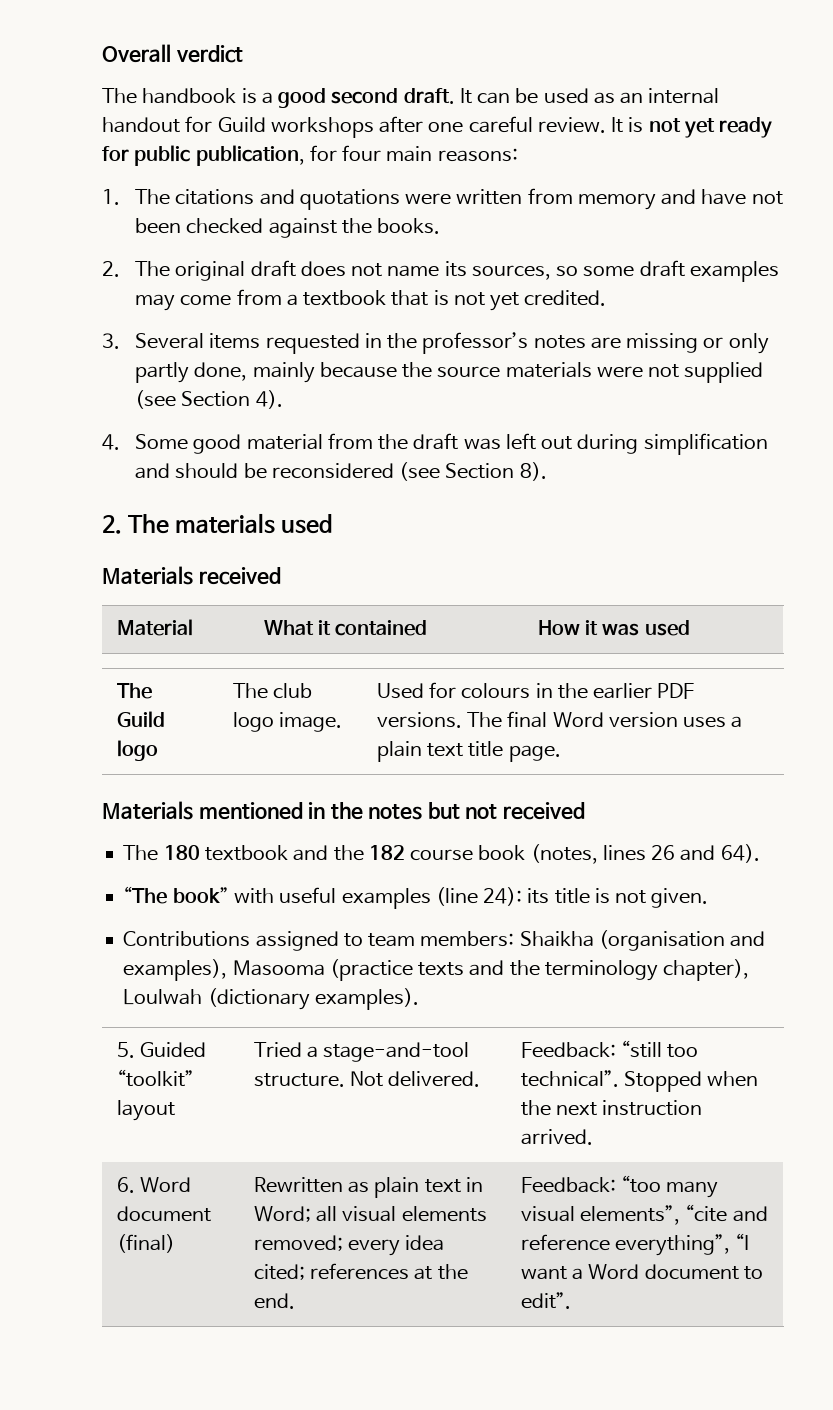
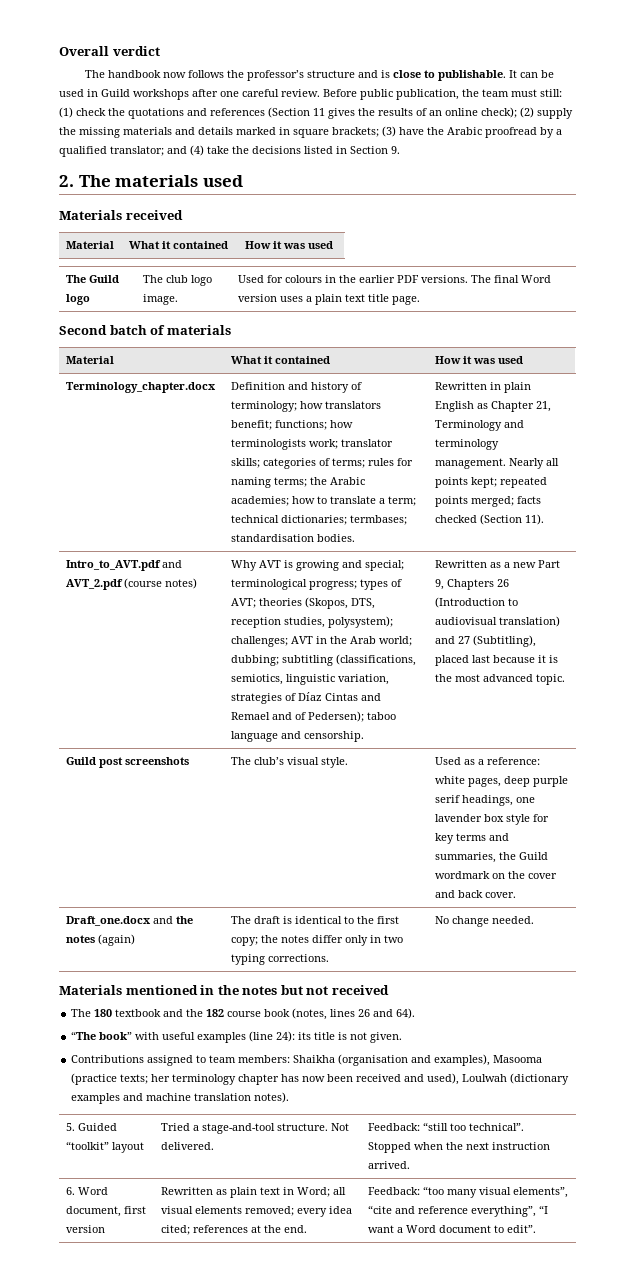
[241,88,720,108] [102,116,213,133] is a good second draft. It can be used as an internal handout for -> [163,70,555,81] [59,89,98,97] now follows the professor’s structure and is close to publishable. It can be used in
[611,117,773,138] [102,145,518,166] [102,188,783,210] [135,218,441,238] [102,260,779,282] [135,289,607,311] [102,332,769,354] [135,362,764,383] [135,390,283,409] [102,433,768,455] [135,462,547,481] It is not yet ready for public publication, for four main reasons: // 1. The citations and quotations were written from memory and have not been checked against the books. // 2. The original draft does not name its sources, so some draft examples may come from a textbook that is not yet credited. // 3. Several items requested in the professor’s notes are missing or only partly done, mainly because the source materials were not supplied (see Section 4). // 4. Some good material from the draft was left out during simplification and should be reconsidered (see Section 8). -> [323,89,562,100] [59,107,573,119] [59,126,562,138] [59,145,400,157] Before public publication, the team must still: (1) check the quotations and references (Section 11 gives the results of an online check); (2) supply the missing materials and details marked in square brackets; (3) have the Arabic proofread by a qualified translator; and (4) take the decisions listed in Section 9.
(561, 753) none -> [59,325,231,335] [66,356,115,364] [231,356,331,364] [435,356,524,364] [66,382,217,393] [231,382,363,393] [231,401,382,412] [231,420,354,430] [231,439,394,450] [231,458,414,469] [231,477,366,488] [231,496,417,506] [231,515,408,525] [231,534,356,542] [435,382,532,393] [435,401,552,412] [435,420,525,431] [435,439,500,450] [435,458,560,469] [435,477,548,488] [435,496,542,507] [435,514,545,525] [66,560,183,571] [66,578,198,590] [231,560,405,571] [231,579,403,590] [231,597,376,609] [231,616,394,628] [231,636,413,647] [231,654,417,666] [231,674,390,685] [231,692,382,704] [231,711,397,722] [231,731,365,742] [435,560,561,568] [435,579,510,590] [435,597,519,608] [435,616,561,627] [435,635,537,647] [435,655,559,666] [435,674,566,685] [66,757,190,768] [231,757,349,768] [435,757,541,765] [435,776,569,787] [435,795,536,806] [435,814,550,825] [435,833,510,844] [435,852,549,863] [435,871,558,879] [435,890,517,898] [66,916,194,926] [66,934,136,946] [231,916,400,924] [231,935,404,946] [231,954,330,965] [435,916,535,927] // Second batch of materials // Material | What it contained | How it was used // Terminology_chapter.docx | Definition and history of terminology; how translators benefit; functions; how terminologists work; translator skills; categories of terms; rules for naming terms; the Arabic academies; how to translate a term; technical dictionaries; termbases; standardisation bodies. | Rewritten in plain English as Chapter 21, Terminology and terminology management. Nearly all points kept; repeated points merged; facts checked (Section 11). // Intro_to_AVT.pdf and AVT_2.pdf (course notes) | Why AVT is growing and special; terminological progress; types of AVT; theories (Skopos, DTS, reception studies, polysystem); challenges; AVT in the Arab world; dubbing; subtitling (classifications, semiotics, linguistic variation, strategies of Díaz Cintas and Remael and of Pedersen); taboo language and censorship. | Rewritten as a new Part 9, Chapters 26 (Introduction to audiovisual translation) and 27 (Subtitling), placed last because it is the most advanced topic. // Guild post screenshots | The club’s visual style. | Used as a reference: white pages, deep purple serif headings, one lavender box style for key terms and summaries, the Guild wordmark on the cover and back cover. // Draft_one.docx and the notes (again) | The draft is identical to the first copy; the notes differ only in two typing corrections. | No change needed.
[418,959,750,981] [123,988,419,1010] texts and the terminology chapter), Loulwah (dictionary examples). -> [120,1073,570,1085] [71,1092,290,1104] texts; her terminology chapter has now been received and used), Loulwah (dictionary examples and machine translation notes).
[116,1206,211,1222] [116,1234,175,1253] document (final) -> [66,1206,147,1217] [66,1225,106,1233] document, first version

